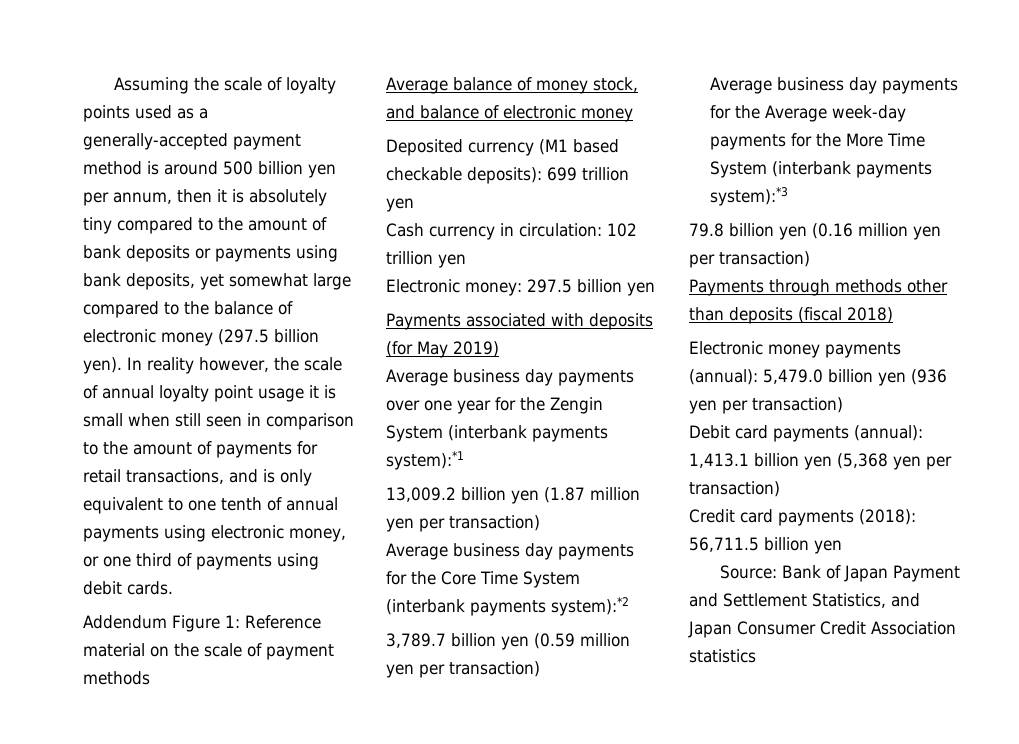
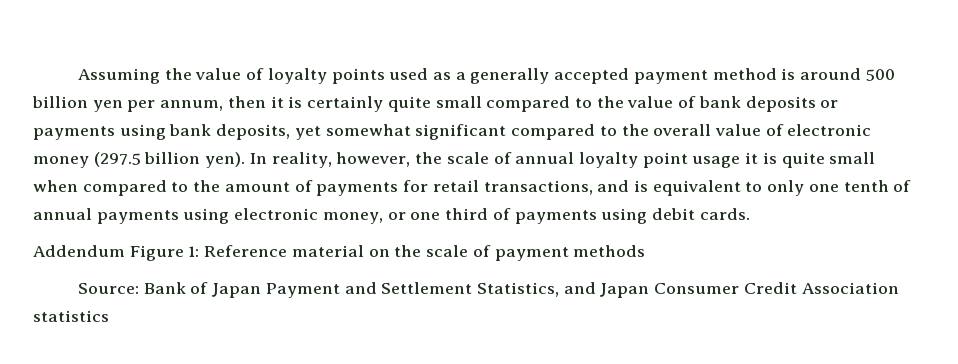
[223,77,262,91] scale -> [195,68,242,80] value
[83,133,228,150] generally-accepted -> [470,68,630,84] generally accepted
[249,189,327,206] [83,217,307,234] absolutely tiny compared to the amount -> [307,96,674,112] certainly quite small compared to the value
[313,273,351,290] [83,301,273,318] large compared to the balance -> [415,124,761,140] significant compared to the overall value
[147,357,194,374] reality -> [271,152,332,168] reality,
(336, 392) none -> [781,152,825,168] quite
[175,413,354,430] still seen in comparison -> [82,180,167,196] compared
[280,469,312,486] only -> (648, 186) none
(183, 504) none -> [767,180,805,196] only
[386,77,638,94] [386,105,633,122] [386,139,619,156] [386,167,629,184] [386,198,414,212] [386,223,637,240] [386,251,466,268] [386,279,655,296] [386,313,653,330] [386,341,499,358] [386,369,634,386] [386,397,603,414] [386,425,608,442] [386,451,464,470] [386,487,640,504] [386,515,540,532] [386,543,634,560] [386,571,580,588] [386,597,629,616] [386,633,630,650] [386,661,540,678] [709,77,958,94] [709,105,906,122] [709,133,925,150] [709,161,932,178] [709,187,788,206] [689,223,941,240] [689,251,810,268] [689,279,948,296] [689,307,893,324] [689,341,901,358] [689,369,947,386] [689,397,843,414] [689,425,923,442] [689,453,952,470] [689,481,780,497] [689,509,916,526] [689,537,842,554] // Average balance of money stock, and balance of electronic money // Deposited currency (M1 based checkable deposits): 699 trillion yen // Cash currency in circulation: 102 trillion yen // Electronic money: 297.5 billion yen // Payments associated with deposits (for May 2019) // Average business day payments over one year for the Zengin System (interbank payments system):*1 // 13,009.2 billion yen (1.87 million yen per transaction) // Average business day payments for the Core Time System (interbank payments system):*2 // 3,789.7 billion yen (0.59 million yen per transaction) // Average business day payments for the Average week-day payments for the More Time System (interbank payments system):*3 // 79.8 billion yen (0.16 million yen per transaction) // Payments through methods other than deposits (fiscal 2018) // Electronic money payments (annual): 5,479.0 billion yen (936 yen per transaction) // Debit card payments (annual): 1,413.1 billion yen (5,368 yen per transaction) // Credit card payments (2018): 56,711.5 billion yen -> (646, 251) none

